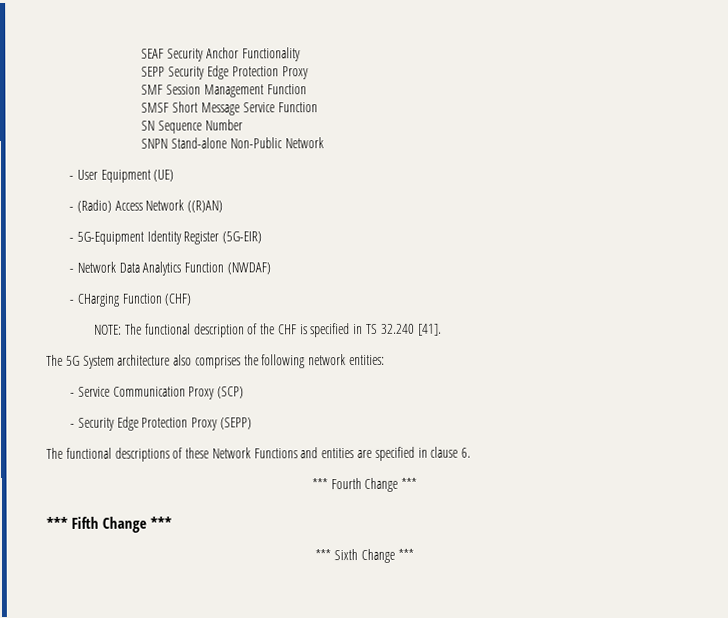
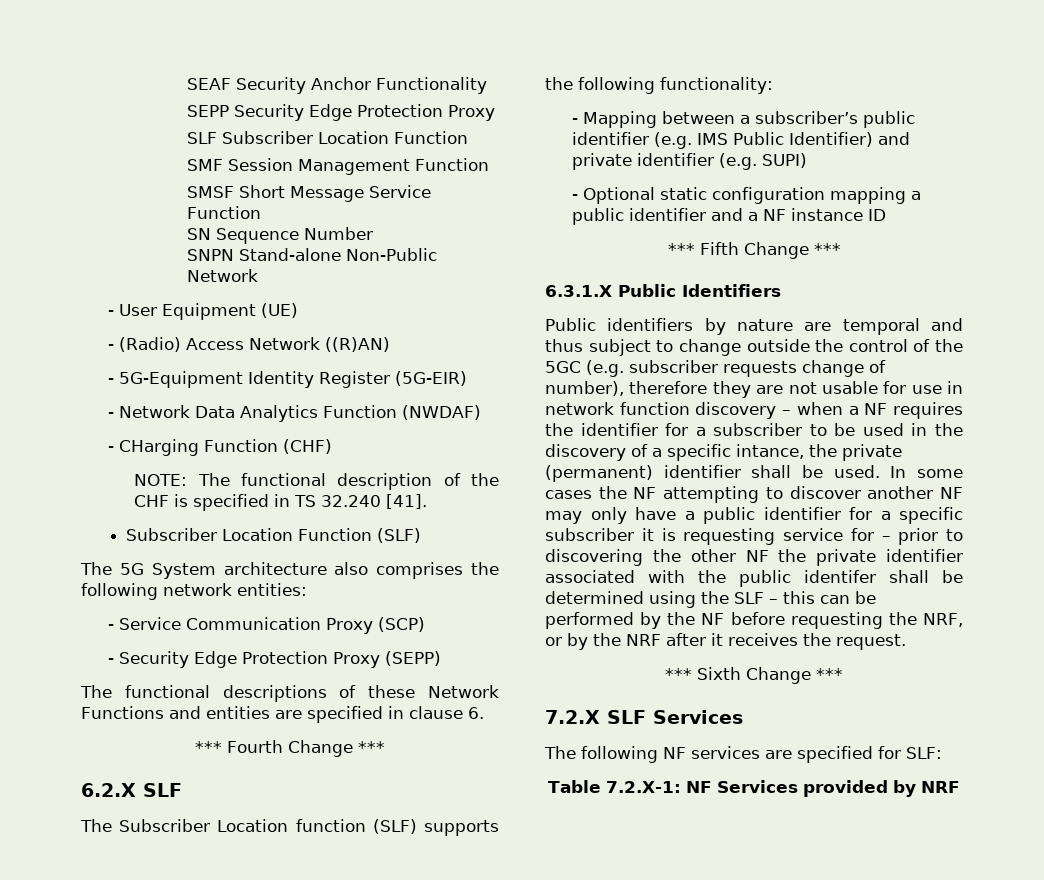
(309, 73) none -> [187,131,469,144] // SLF Subscriber Location Function
(442, 329) none -> [125,528,421,543] // Subscriber Location Function (SLF)
[46,516,173,533] [315,548,414,564] *** Fifth Change *** // *** Sixth Change *** -> [81,783,182,797] [80,819,499,836] [545,77,773,94] [571,111,915,128] [571,132,910,149] [571,153,807,170] [571,187,921,204] [571,208,886,225] [667,242,841,259] [545,284,781,297] [545,318,963,335] [545,339,963,356] [545,360,886,377] [545,381,963,398] [545,402,963,419] [545,423,963,436] [545,444,902,461] [545,465,963,482] [545,486,963,503] [545,507,963,524] [545,528,963,545] [545,549,963,566] [545,570,963,587] [545,591,876,608] [545,612,963,629] [545,633,906,650] [665,667,843,684] [545,710,743,724] [544,746,942,763] [548,780,960,797] 6.2.X SLF // The Subscriber Location function (SLF) supports the following functionality: // - Mapping between a subscriber’s public identifier (e.g. IMS Public Identifier) and private identifier (e.g. SUPI) // - Optional static configuration mapping a public identifier and a NF instance ID // *** Fifth Change *** // 6.3.1.X Public Identifiers // Public identifiers by nature are temporal and thus subject to change outside the control of the 5GC (e.g. subscriber requests change of number), therefore they are not usable for use in network function discovery – when a NF requires the identifier for a subscriber to be used in the discovery of a specific intance, the private (permanent) identifier shall be used. In some cases the NF attempting to discover another NF may only have a public identifier for a specific subscriber it is requesting service for – prior to discovering the other NF the private identifier associated with the public identifer shall be determined using the SLF – this can be performed by the NF before requesting the NRF, or by the NRF after it receives the request. // *** Sixth Change *** // 7.2.X SLF Services // The following NF services are specified for SLF: // Table 7.2.X-1: NF Services provided by NRF

